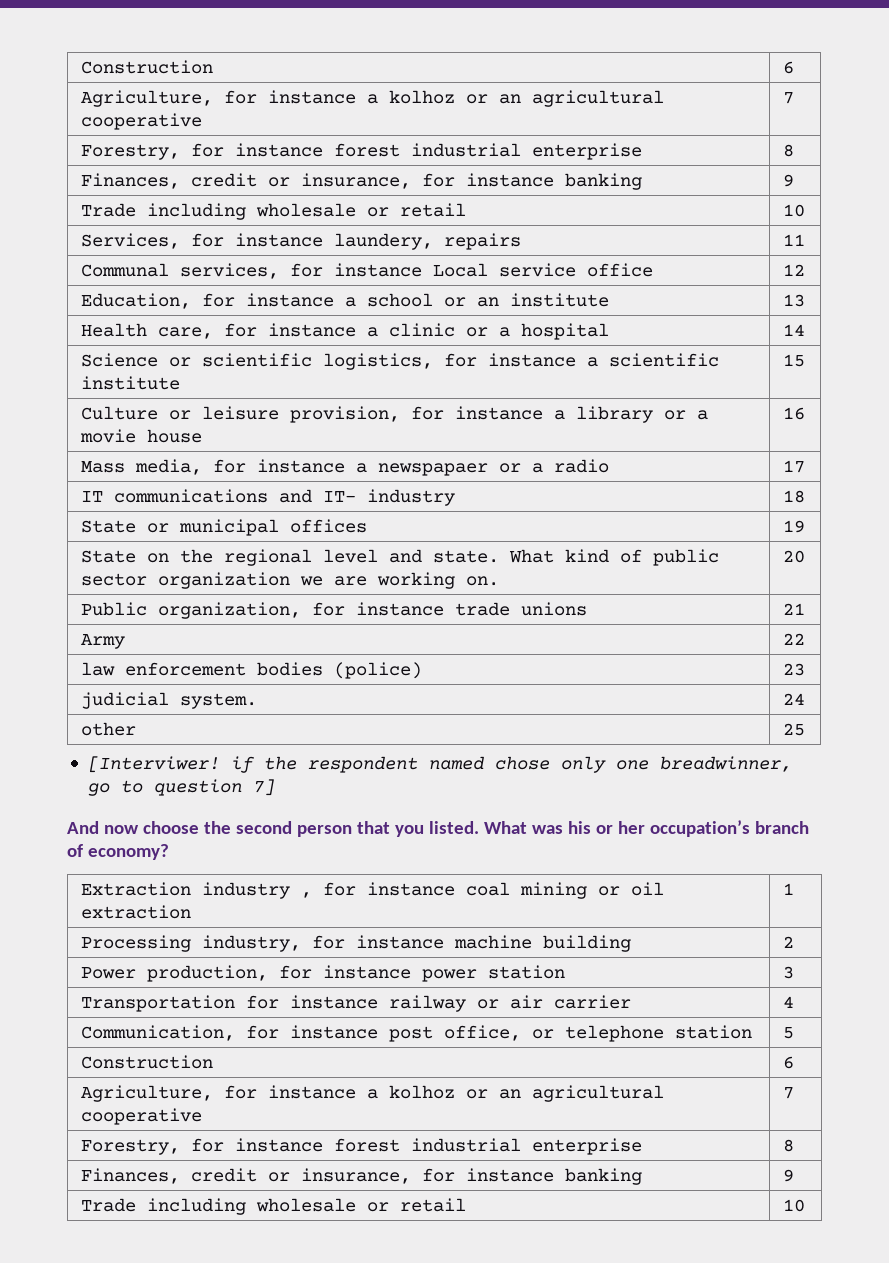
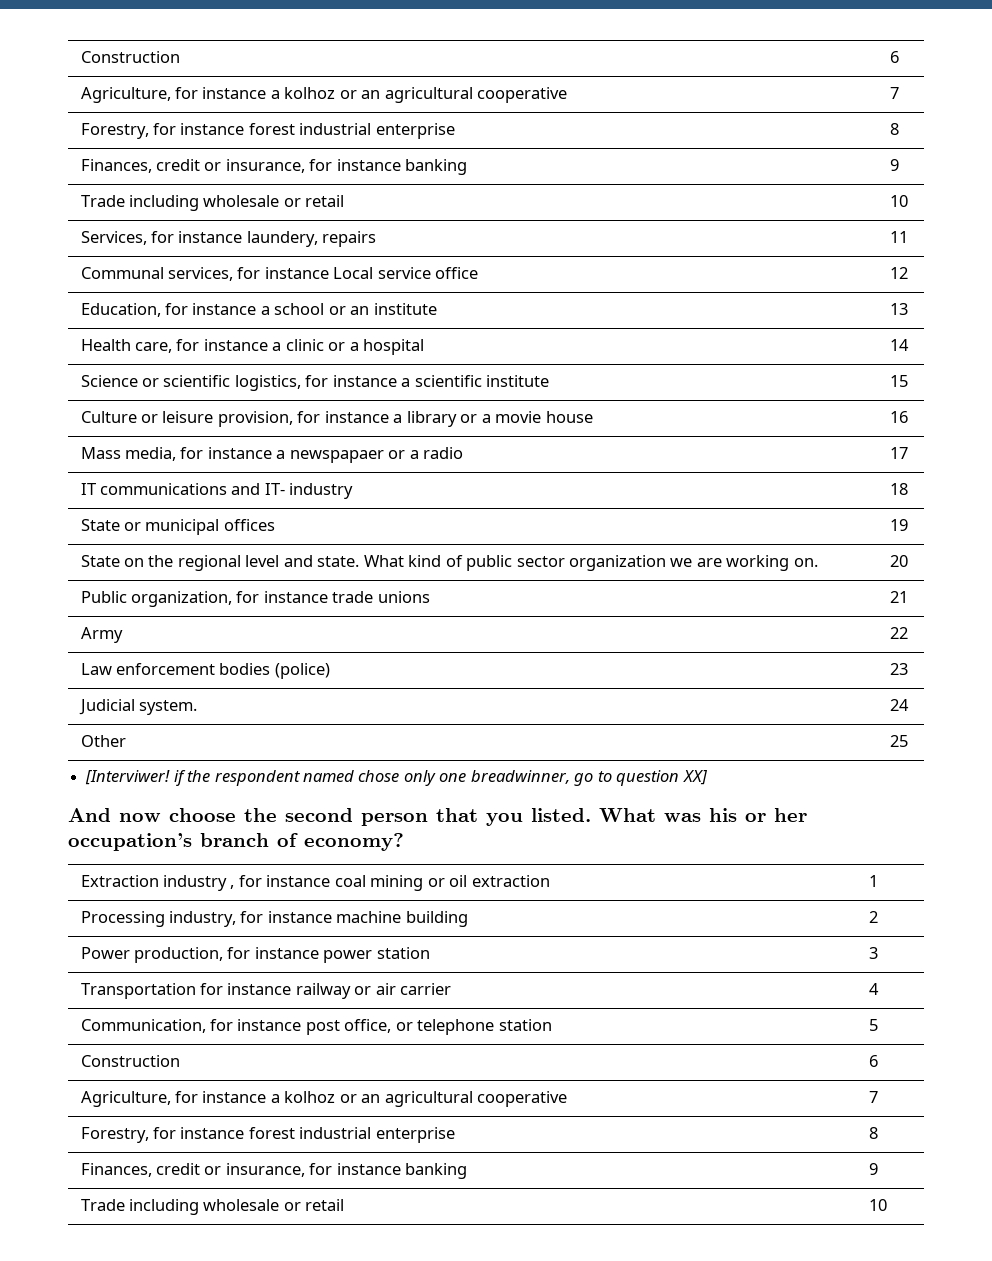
[81,662,116,676] law -> [80,663,112,675] Law
[81,692,170,709] judicial -> [78,699,135,715] Judicial
[81,722,137,736] other -> [80,735,126,747] Other
[252,779,275,796] 7] -> [682,770,708,785] XX]

